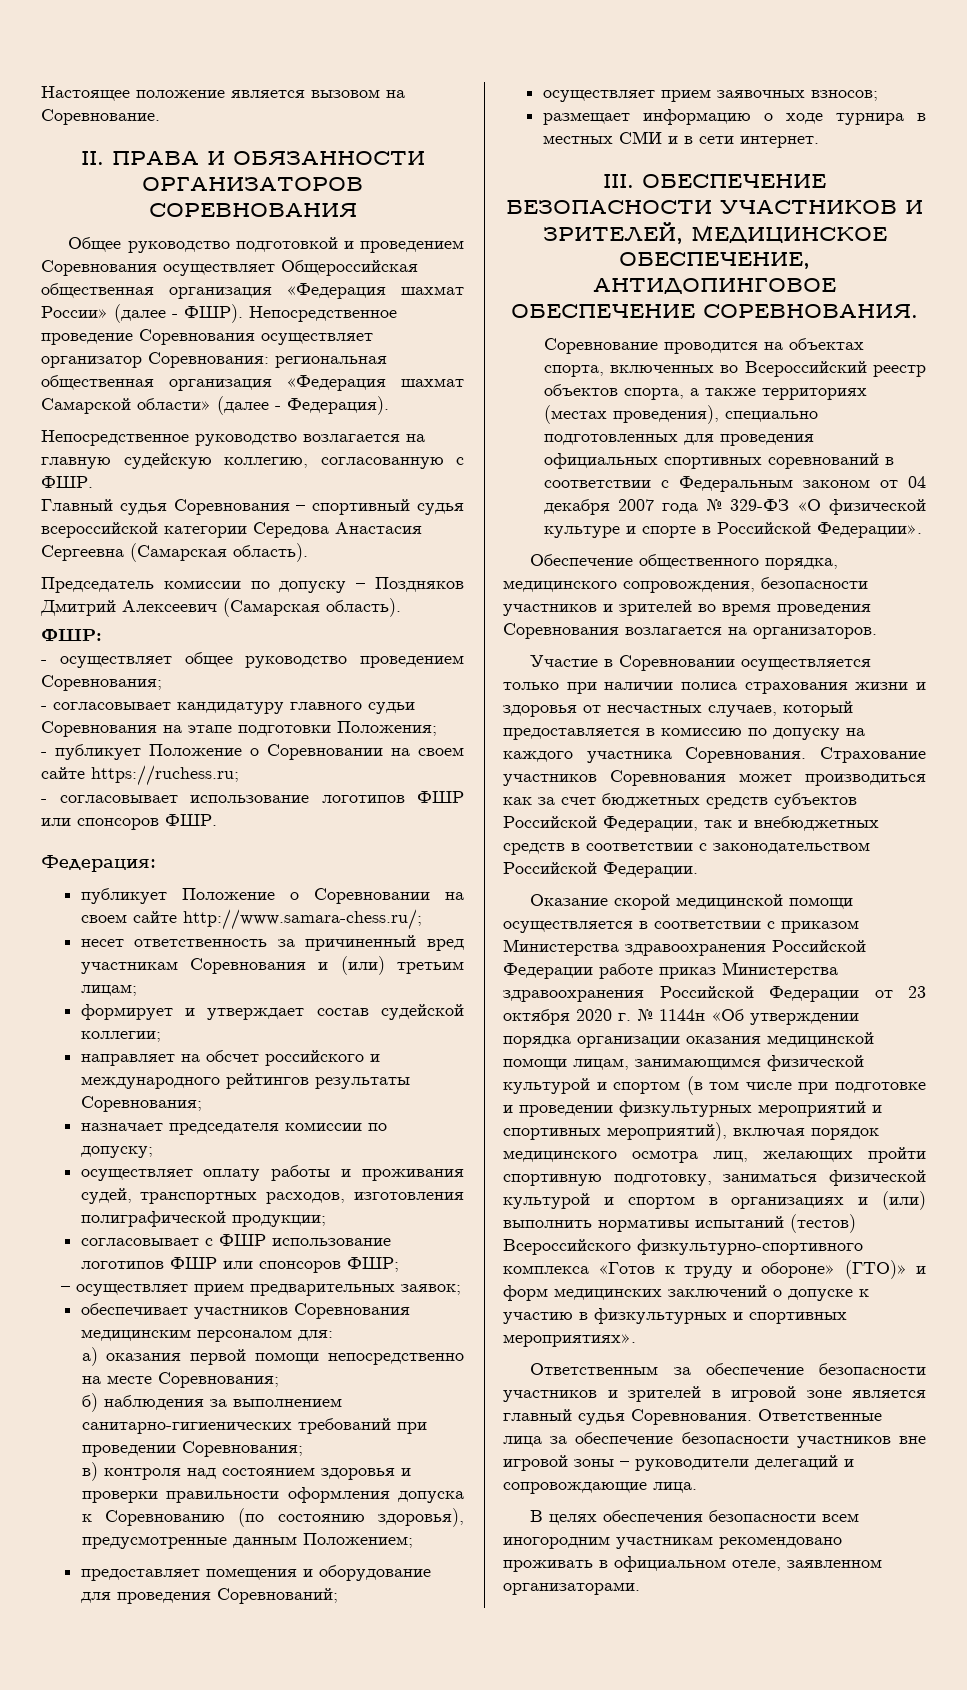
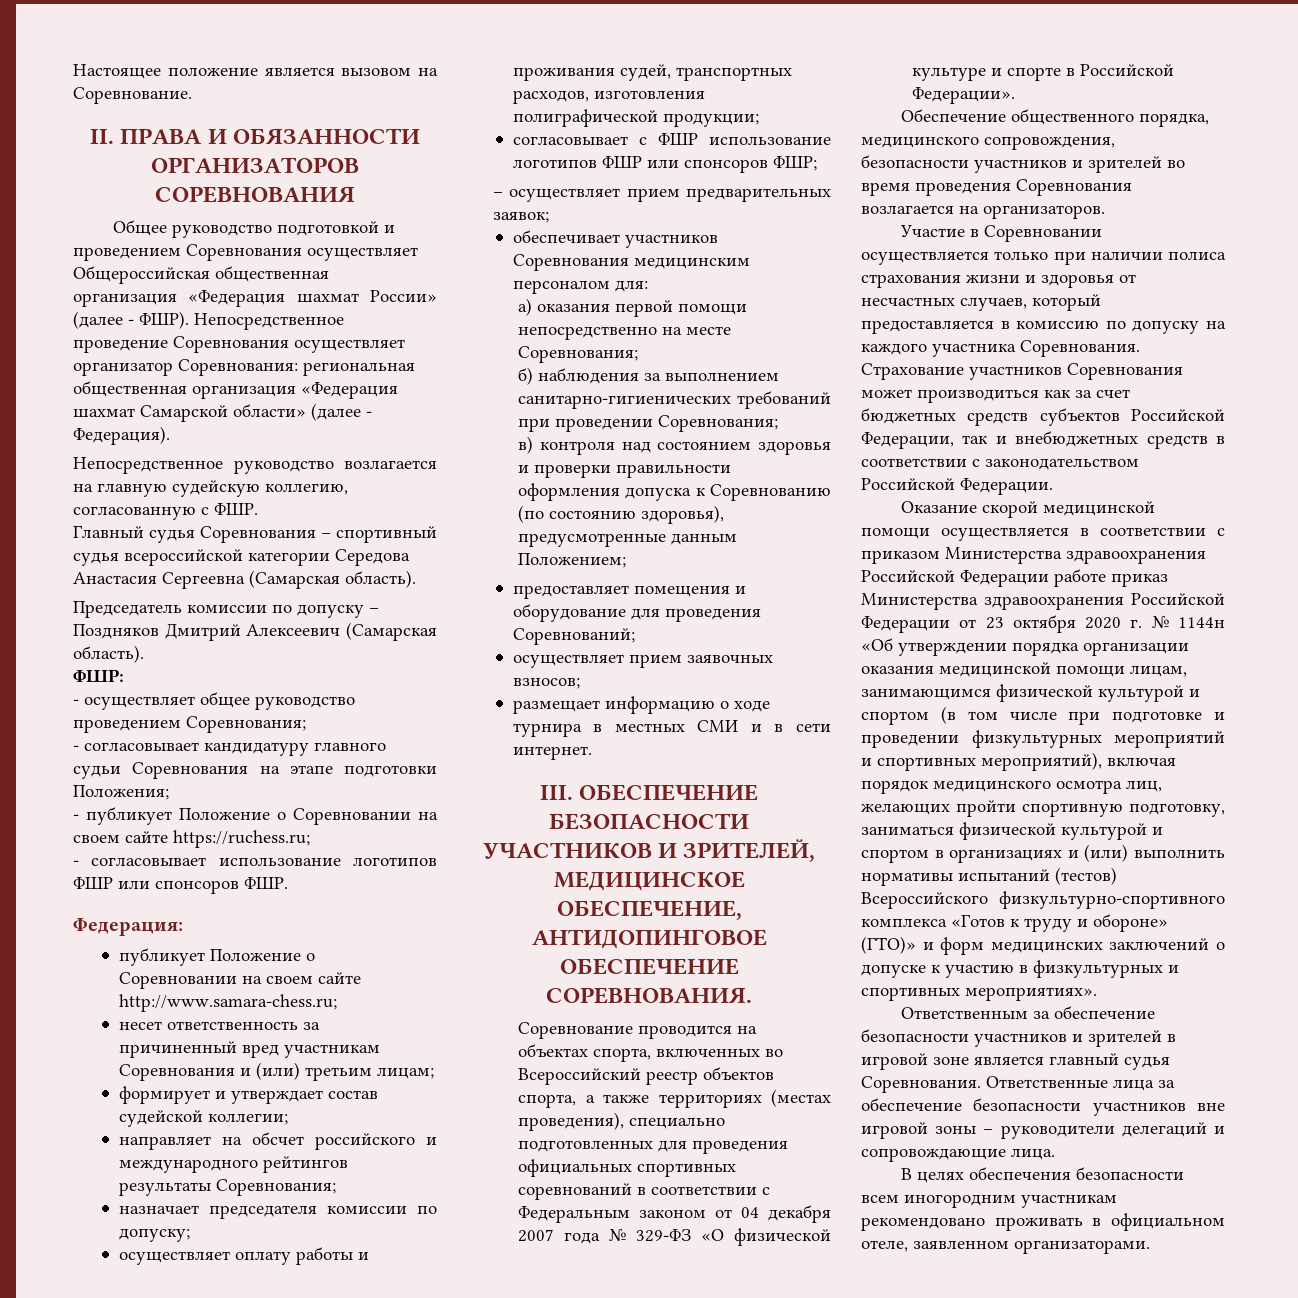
[182,909,422,930] http://www.samara-chess.ru/; -> [118,994,337,1012] http://www.samara-chess.ru;

